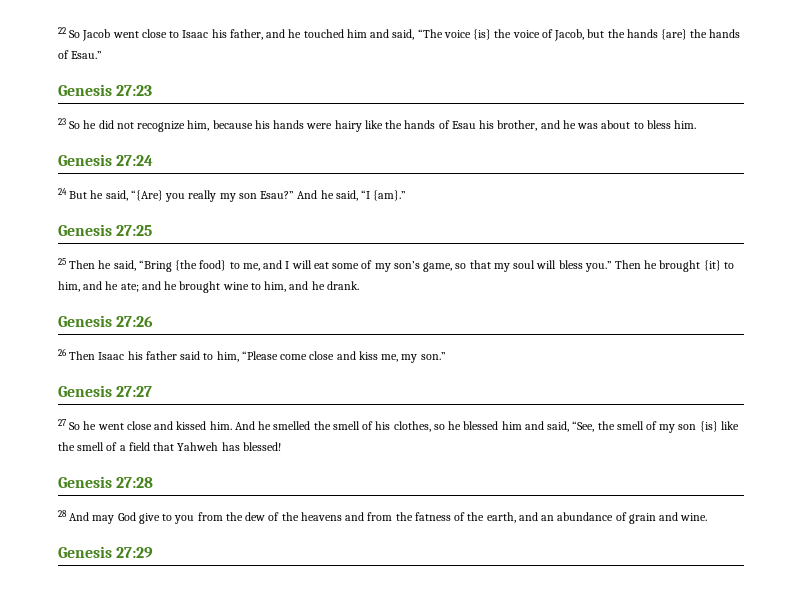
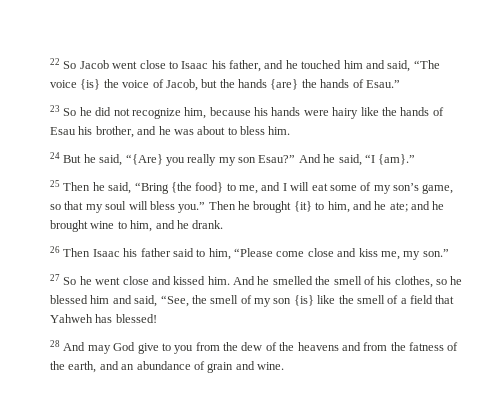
[58,84,153,96] // Genesis 27:23 -> (400, 84) none
[58,154,154,166] // Genesis 27:24 -> (291, 130) none
[58,224,153,236] // Genesis 27:25 -> (416, 159) none
[58,315,154,327] // Genesis 27:26 -> (224, 224) none
[58,385,153,397] // Genesis 27:27 -> (449, 253) none
[58,476,154,488] // Genesis 27:28 -> (157, 318) none
[58,546,154,558] // Genesis 27:29 -> (284, 366) none

